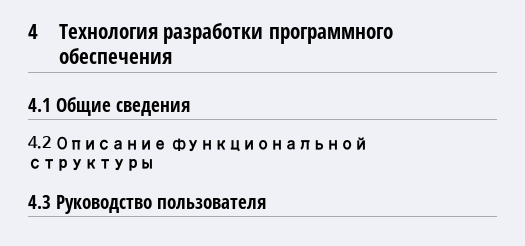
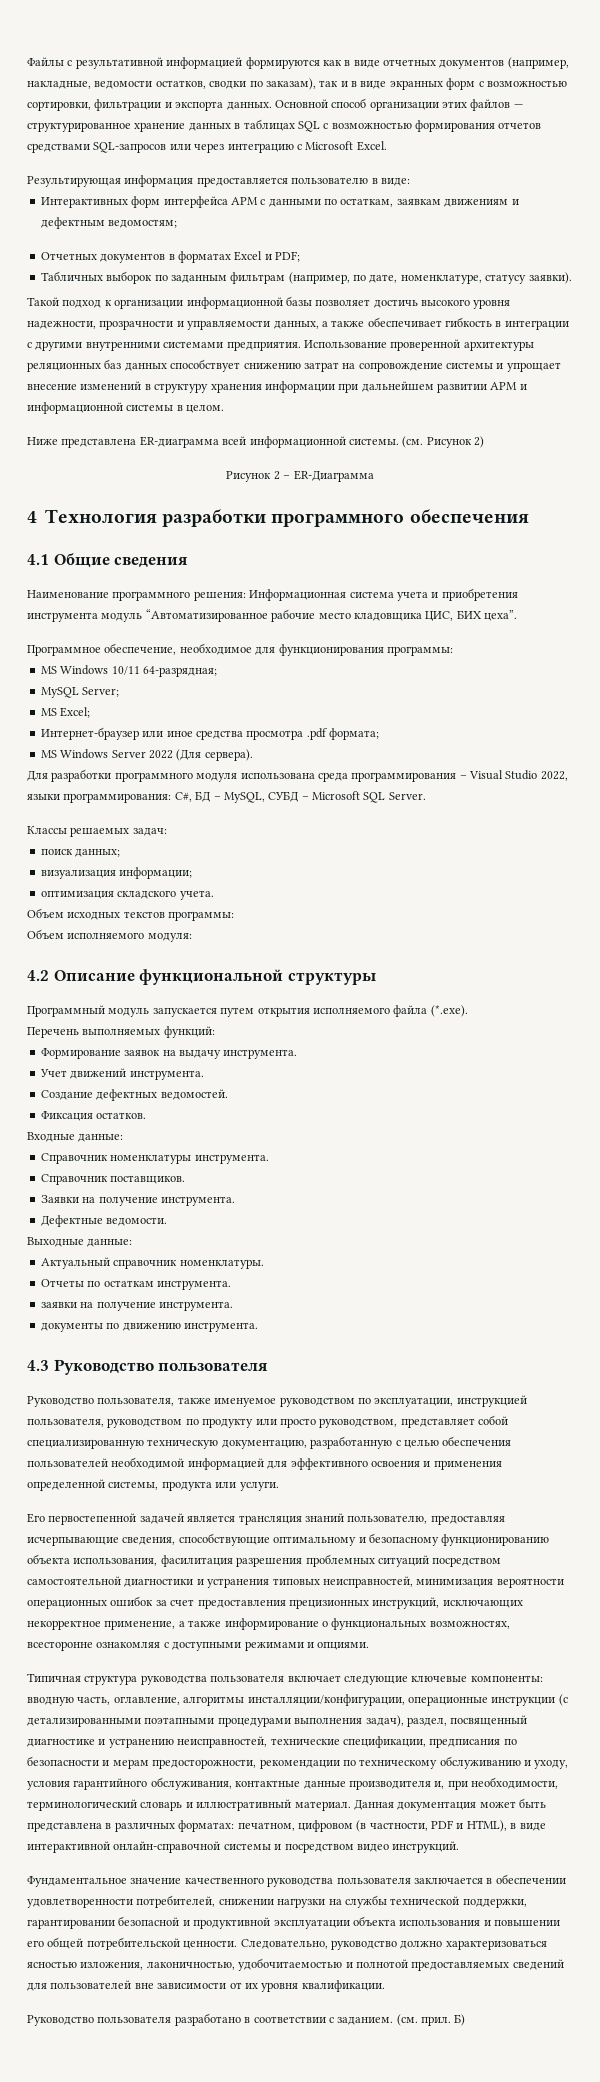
(28, 31) none -> [27,57,569,69] [27,78,567,90] [27,98,523,111] [27,119,542,132] [27,141,387,153] [27,175,410,187] [40,196,519,208] [40,217,178,229] [40,251,300,263] [40,271,572,284] [27,296,511,309] [27,317,569,330] [27,339,534,351] [27,359,561,372] [27,381,527,393] [27,402,225,414] [27,436,484,448] [226,470,374,482] Файлы с результативной информацией формируются как в виде отчетных документов (например, накладные, ведомости остатков, сводки по заказам), так и в виде экранных форм с возможностью сортировки, фильтрации и экспорта данных. Основной способ организации этих файлов — структурированное хранение данных в таблицах SQL с возможностью формирования отчетов средствами SQL-запросов или через интеграцию с Microsoft Excel. // Результирующая информация предоставляется пользователю в виде: // Интерактивных форм интерфейса АРМ с данными по остаткам, заявкам движениям и дефектным ведомостям; // Отчетных документов в форматах Excel и PDF; // Табличных выборок по заданным фильтрам (например, по дате, номенклатуре, статусу заявки). // Такой подход к организации информационной базы позволяет достичь высокого уровня надежности, прозрачности и управляемости данных, а также обеспечивает гибкость в интеграции с другими внутренними системами предприятия. Использование проверенной архитектуры реляционных баз данных способствует снижению затрат на сопровождение системы и упрощает внесение изменений в структуру хранения информации при дальнейшем развитии АРМ и информационной системы в целом. // Ниже представлена ER-диаграмма всей информационной системы. (см. Рисунок 2) // Рисунок 2 – ER-Диаграмма //
[28,136,368,152] [28,158,154,171] [28,195,267,214] 4.2 Описание функциональной структуры // 4.3 Руководство пользователя -> [27,588,518,601] [27,609,517,622] [27,643,453,656] [40,665,217,677] [40,687,120,698] [40,707,91,718] [40,727,379,740] [40,749,253,761] [27,769,568,782] [27,791,426,803] [27,826,167,837] [40,849,121,857] [40,867,193,879] [40,890,214,900] [27,908,235,921] [27,929,192,942] [27,969,376,985] [27,1005,468,1017] [27,1026,215,1038] [40,1048,298,1059] [39,1068,204,1080] [40,1089,228,1101] [40,1111,147,1121] [27,1132,124,1142] [40,1153,269,1164] [40,1174,186,1185] [40,1195,235,1206] [40,1215,168,1227] [27,1237,133,1247] [40,1257,264,1269] [40,1279,231,1290] [40,1301,233,1311] [40,1322,258,1332] [27,1359,269,1375] [27,1395,527,1407] [27,1415,508,1428] [27,1436,512,1449] [27,1457,502,1470] [27,1479,279,1491] [27,1513,505,1525] [27,1533,550,1546] [27,1554,502,1567] [27,1576,564,1588] [27,1596,523,1609] [27,1618,510,1630] [27,1641,370,1651] [27,1673,543,1685] [27,1694,568,1706] [27,1715,528,1727] [27,1736,517,1748] [27,1756,569,1769] [27,1777,558,1790] [27,1798,546,1811] [27,1820,546,1832] [27,1841,460,1853] [27,1874,566,1887] [27,1895,527,1908] [27,1916,560,1929] [27,1937,547,1950] [27,1958,564,1971] [27,1980,385,1992] [27,2013,466,2026] Наименование программного решения: Информационная система учета и приобретения инструмента модуль “Автоматизированное рабочие место кладовщика ЦИС, БИХ цеха”. // Программное обеспечение, необходимое для функционирования программы: // MS Windows 10/11 64-разрядная; // MySQL Server; // MS Excel; // Интернет-браузер или иное средства просмотра .pdf формата; // MS Windows Server 2022 (Для сервера). // Для разработки программного модуля использована среда программирования – Visual Studio 2022, языки программирования: C#, БД – MySQL, СУБД – Microsoft SQL Server. // Классы решаемых задач: // поиск данных; // визуализация информации; // оптимизация складского учета. // Объем исходных текстов программы: // Объем исполняемого модуля: // 4.2 Описание функциональной структуры // Программный модуль запускается путем открытия исполняемого файла (*.exe). // Перечень выполняемых функций: // Формирование заявок на выдачу инструмента. // Учет движений инструмента. // Создание дефектных ведомостей. // Фиксация остатков. // Входные данные: // Справочник номенклатуры инструмента. // Справочник поставщиков. // Заявки на получение инструмента. // Дефектные ведомости. // Выходные данные: // Актуальный справочник номенклатуры. // Отчеты по остаткам инструмента. // заявки на получение инструмента. // документы по движению инструмента. // 4.3 Руководство пользователя // Руководство пользователя, также именуемое руководством по эксплуатации, инструкцией пользователя, руководством по продукту или просто руководством, представляет собой специализированную техническую документацию, разработанную с целью обеспечения пользователей необходимой информацией для эффективного освоения и применения определенной системы, продукта или услуги. // Его первостепенной задачей является трансляция знаний пользователю, предоставляя исчерпывающие сведения, способствующие оптимальному и безопасному функционированию объекта использования, фасилитация разрешения проблемных ситуаций посредством самостоятельной диагностики и устранения типовых неисправностей, минимизация вероятности операционных ошибок за счет предоставления прецизионных инструкций, исключающих некорректное применение, а также информирование о функциональных возможностях, всесторонне ознакомляя с доступными режимами и опциями. // Типичная структура руководства пользователя включает следующие ключевые компоненты: вводную часть, оглавление, алгоритмы инсталляции/конфигурации, операционные инструкции (с детализированными поэтапными процедурами выполнения задач), раздел, посвященный диагностике и устранению неисправностей, технические спецификации, предписания по безопасности и мерам предосторожности, рекомендации по техническому обслуживанию и уходу, условия гарантийного обслуживания, контактные данные производителя и, при необходимости, терминологический словарь и иллюстративный материал. Данная документация может быть представлена в различных форматах: печатном, цифровом (в частности, PDF и HTML), в виде интерактивной онлайн-справочной системы и посредством видео инструкций. // Фундаментальное значение качественного руководства пользователя заключается в обеспечении удовлетворенности потребителей, снижении нагрузки на службы технической поддержки, гарантировании безопасной и продуктивной эксплуатации объекта использования и повышении его общей потребительской ценности. Следовательно, руководство должно характеризоваться ясностью изложения, лаконичностью, удобочитаемостью и полнотой предоставляемых сведений для пользователей вне зависимости от их уровня квалификации. // Руководство пользователя разработано в соответствии с заданием. (см. прил. Б)

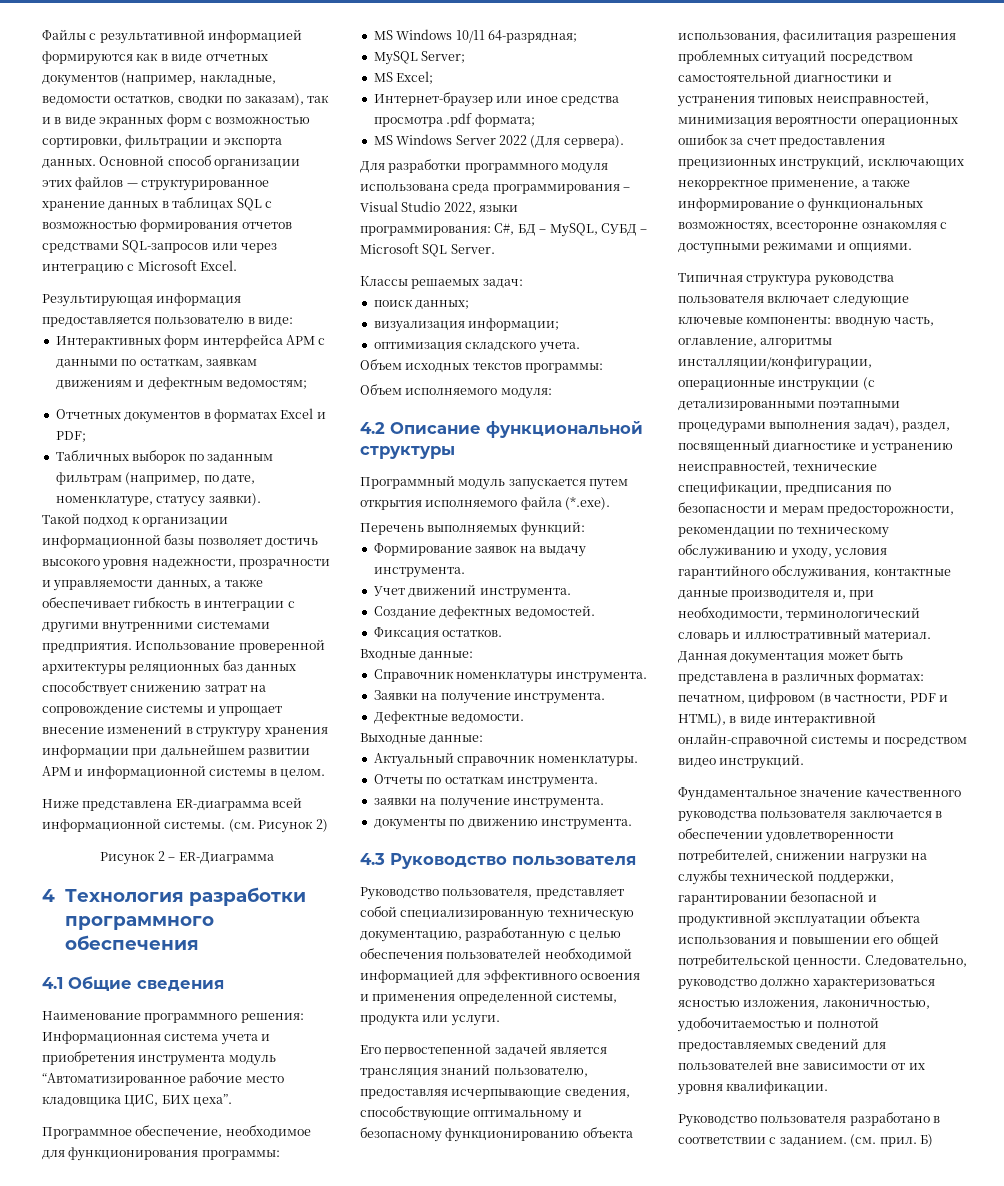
[40,1174,186,1185] // Справочник поставщиков. -> (647, 677) none
[177,1395,527,1407] [27,1418,398,1428] также именуемое руководством по эксплуатации, инструкцией пользователя, руководством по продукту или просто руководством, -> (533, 893) none

